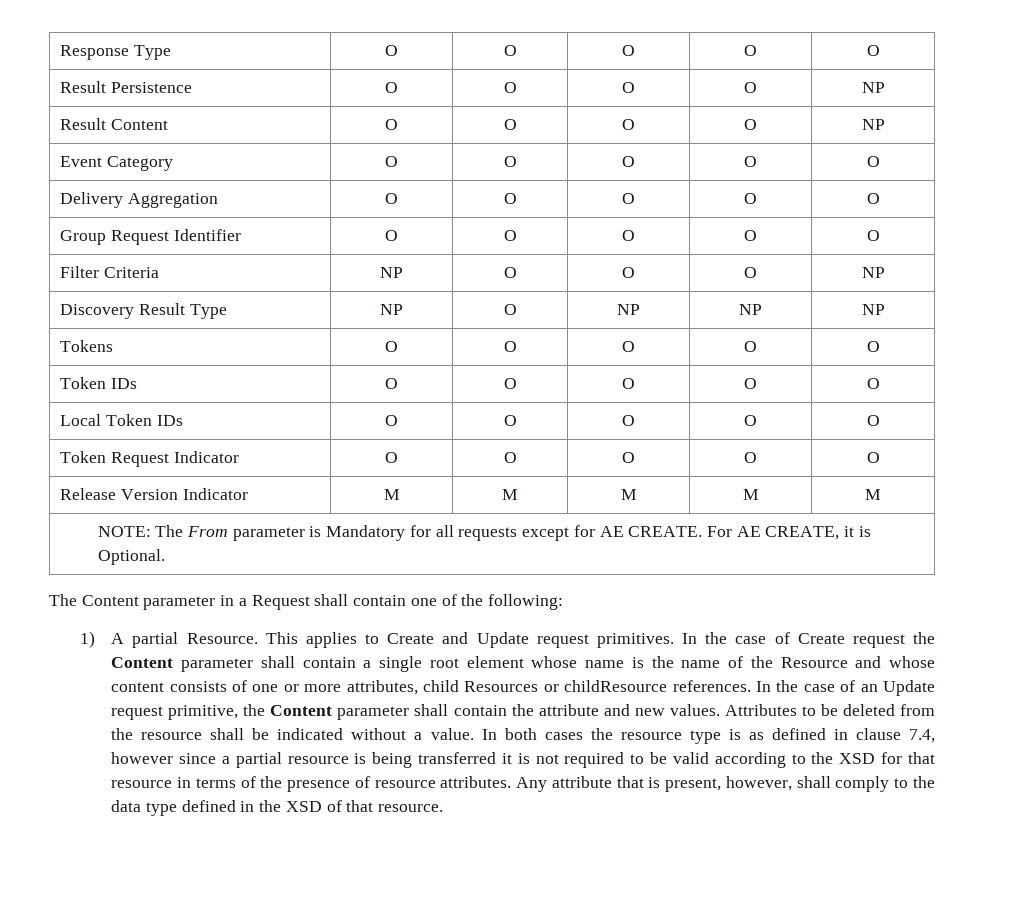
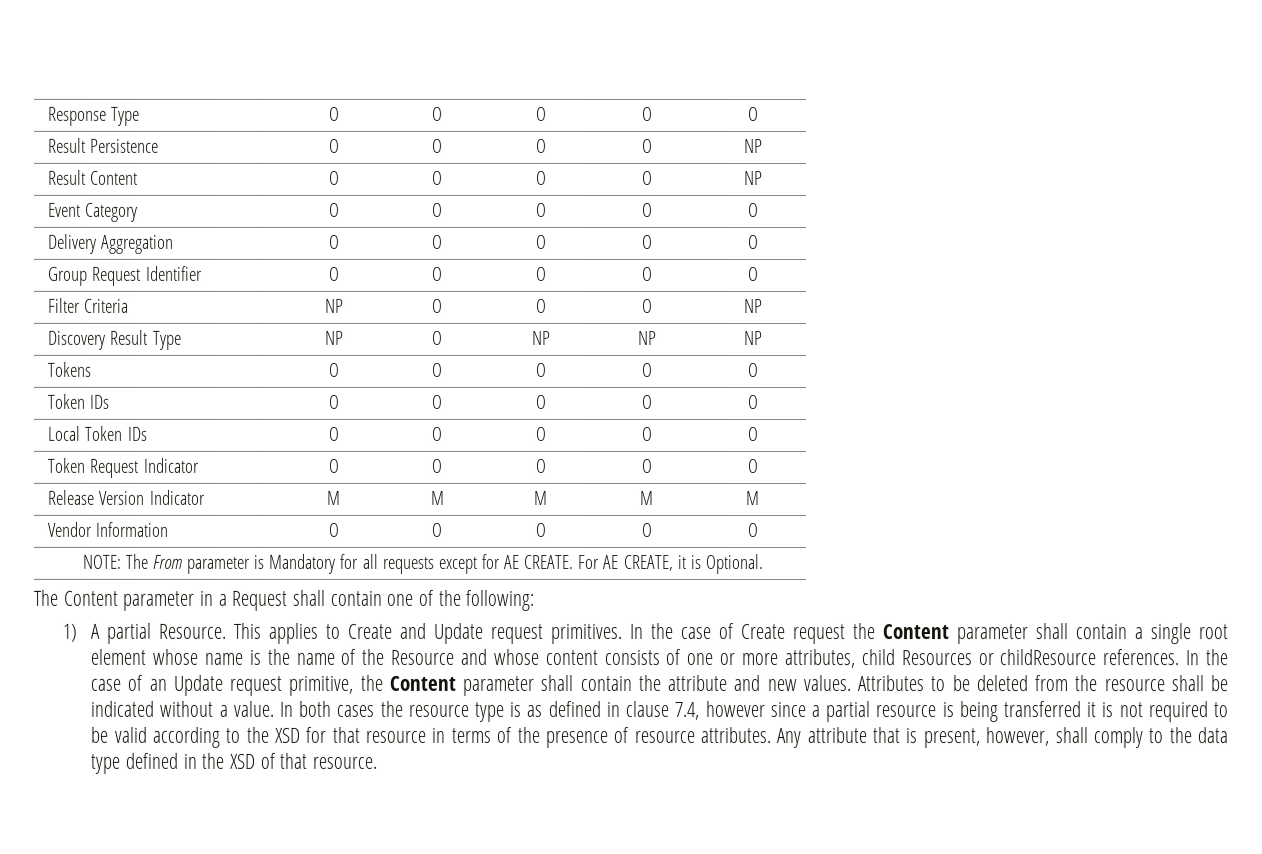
(881, 494) none -> [47,521,169,537] [327,522,339,537] [431,522,442,537] [534,522,546,537] [640,523,652,538] [746,523,758,538] // Vendor Information | O | O | O | O | O

